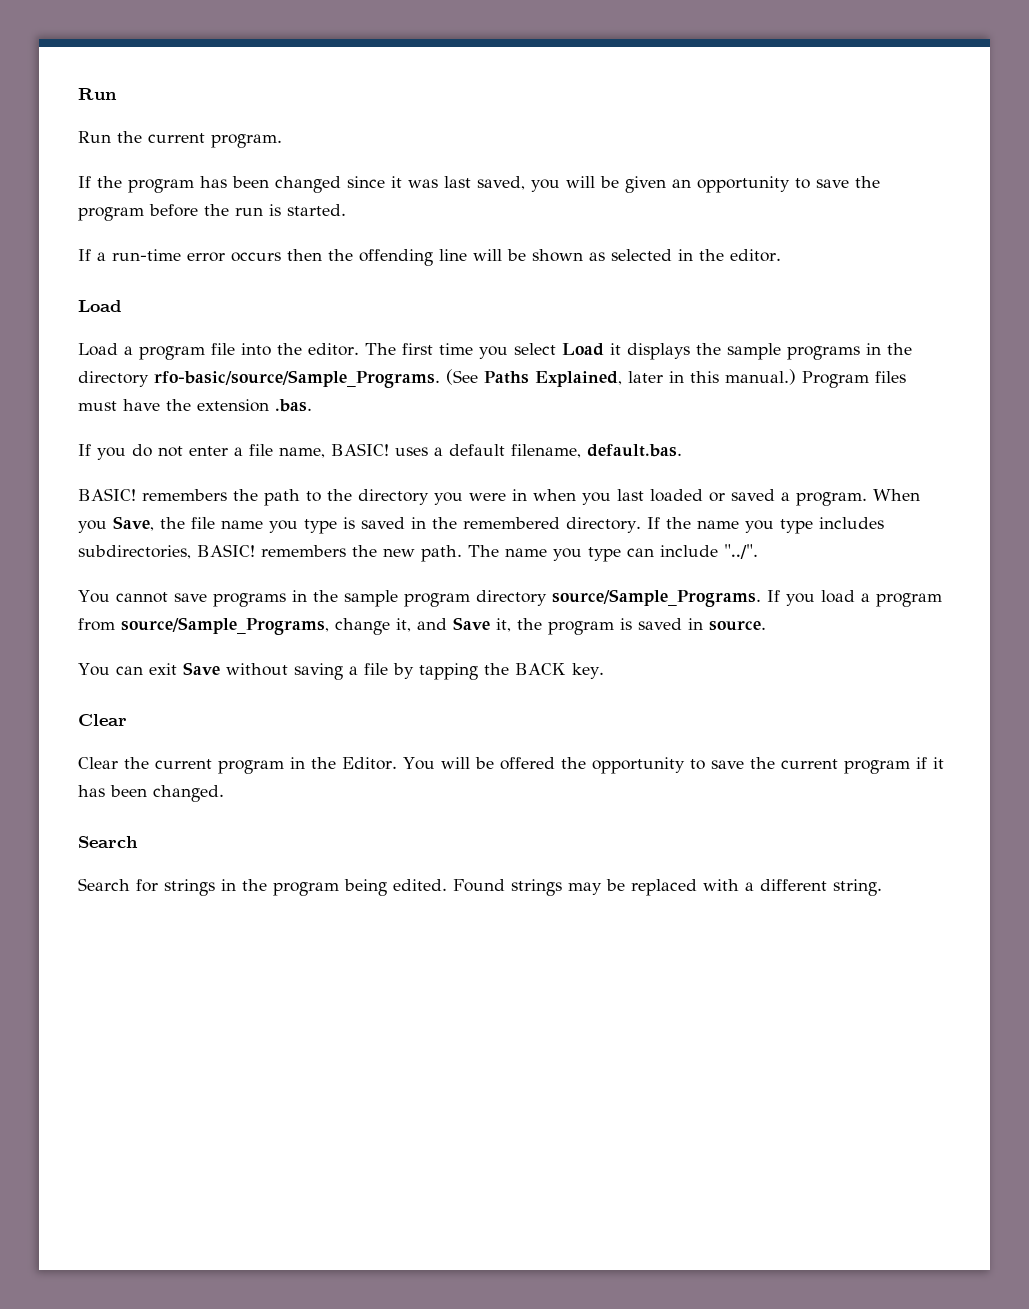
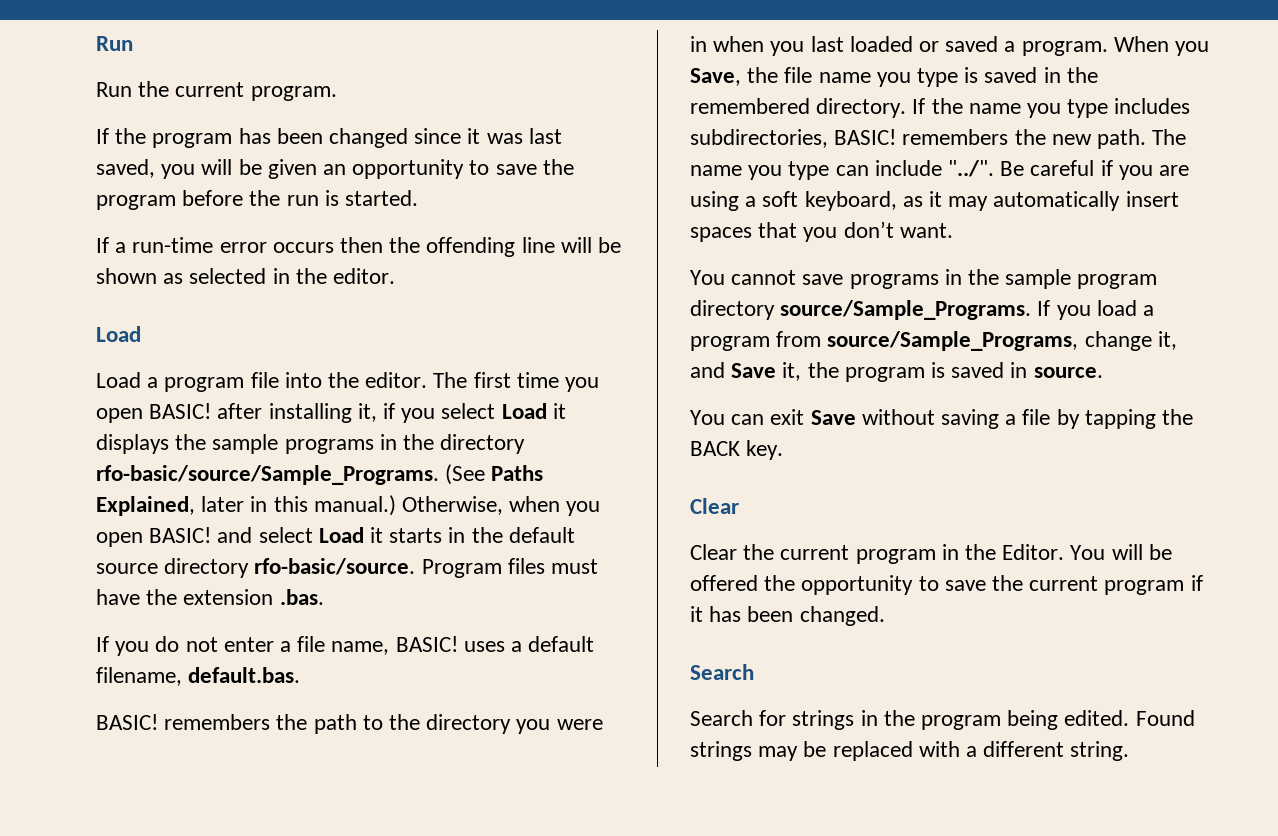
(508, 352) none -> [96,403,436,423] open BASIC! after installing it, if you
(796, 377) none -> [402,496,601,516] [96,527,575,547] [96,558,416,578] Otherwise, when you open BASIC! and select Load it starts in the default source directory rfo-basic/source.
(758, 551) none -> [1000,160,1190,180] [690,191,1179,211] [690,221,953,242] Be careful if you are using a soft keyboard, as it may automatically insert spaces that you don’t want.

